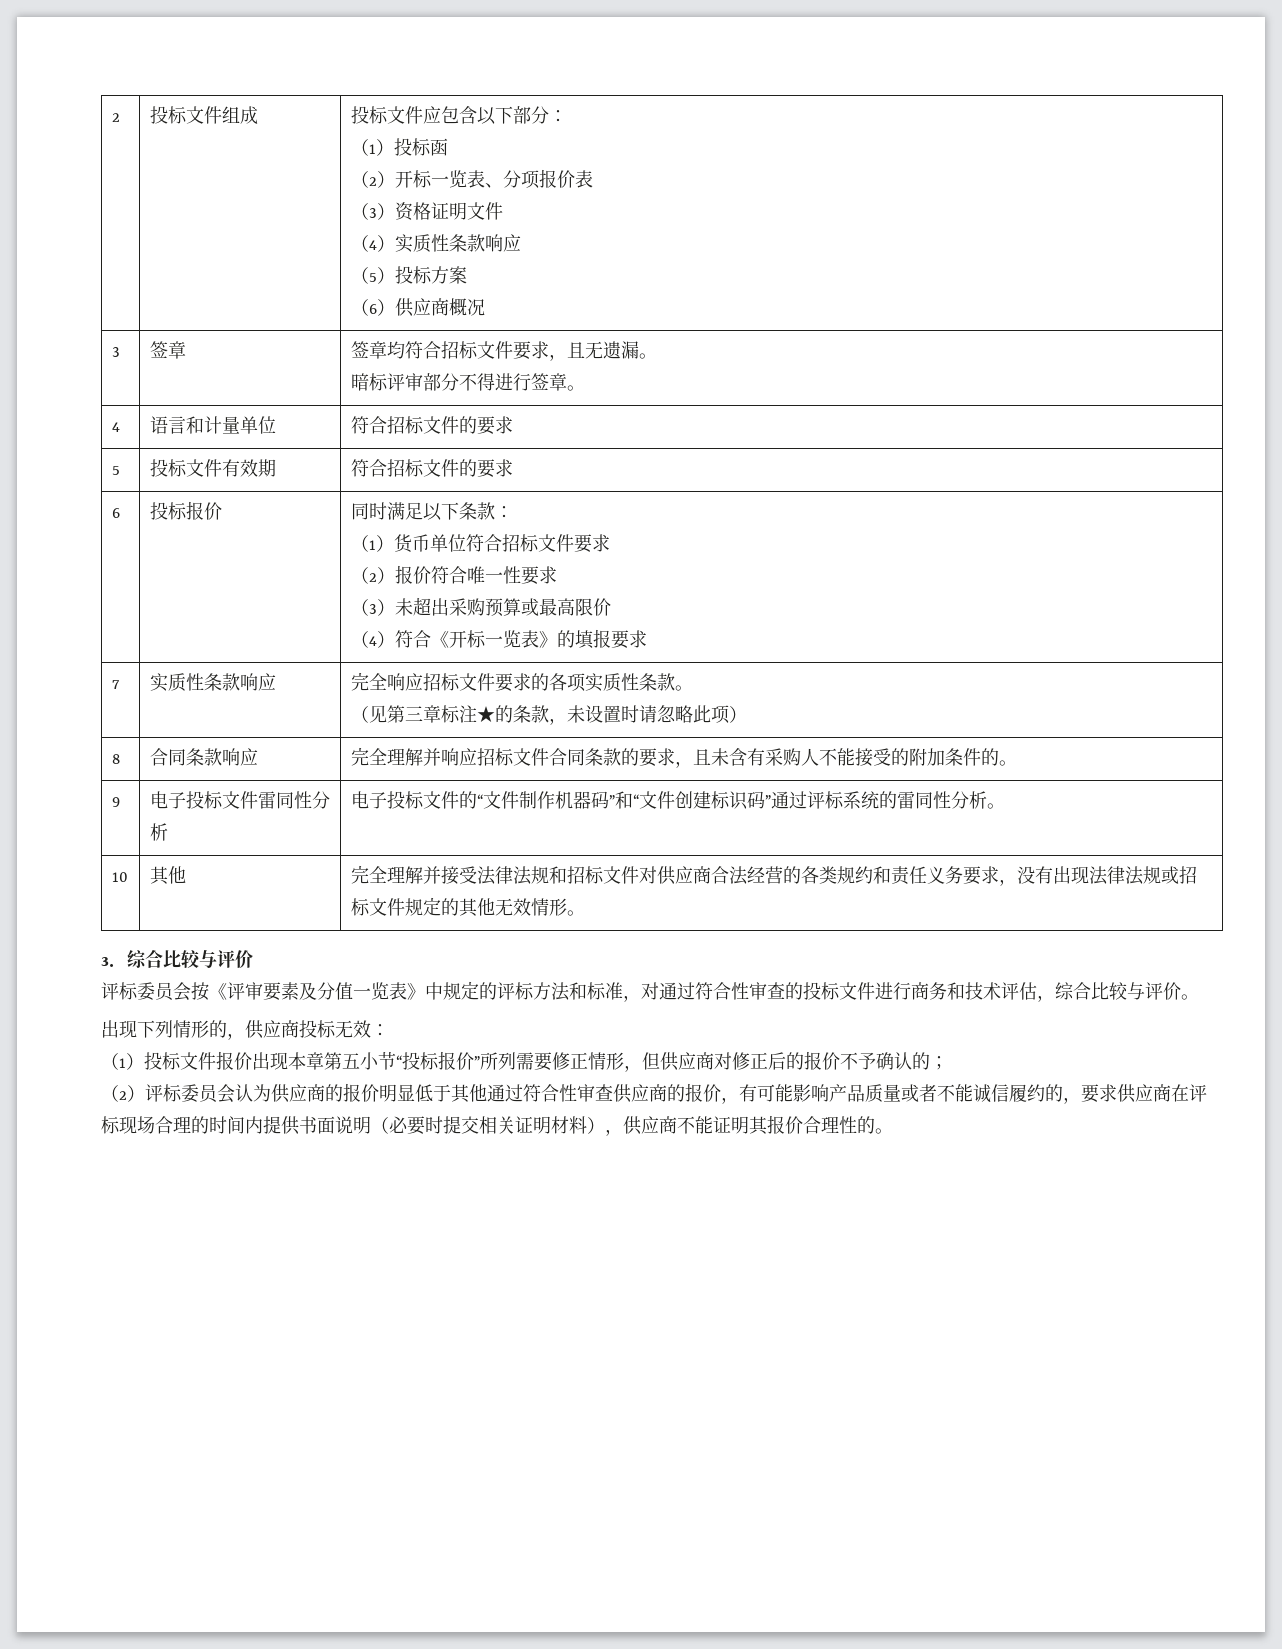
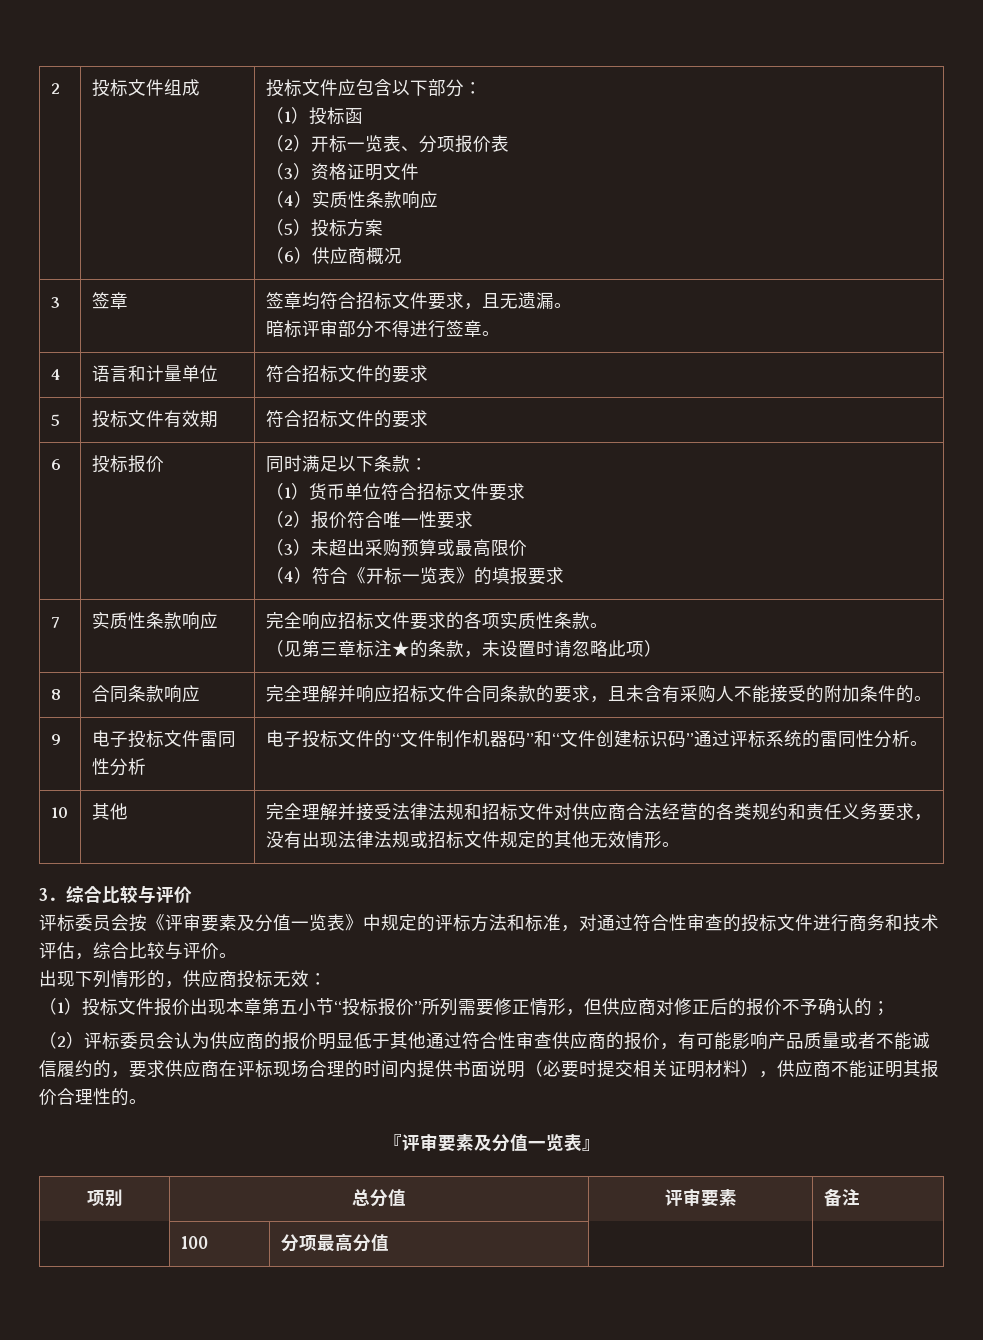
(893, 1131) none -> [383,1133,600,1152] [86,1189,123,1207] [352,1189,406,1207] [664,1188,737,1207] [823,1188,860,1207] [180,1236,208,1249] [280,1233,389,1252] // 『评审要素及分值一览表』 // 项别 | 总分值 | 评审要素 | 备注 // | 100 | 分项最高分值 | |

